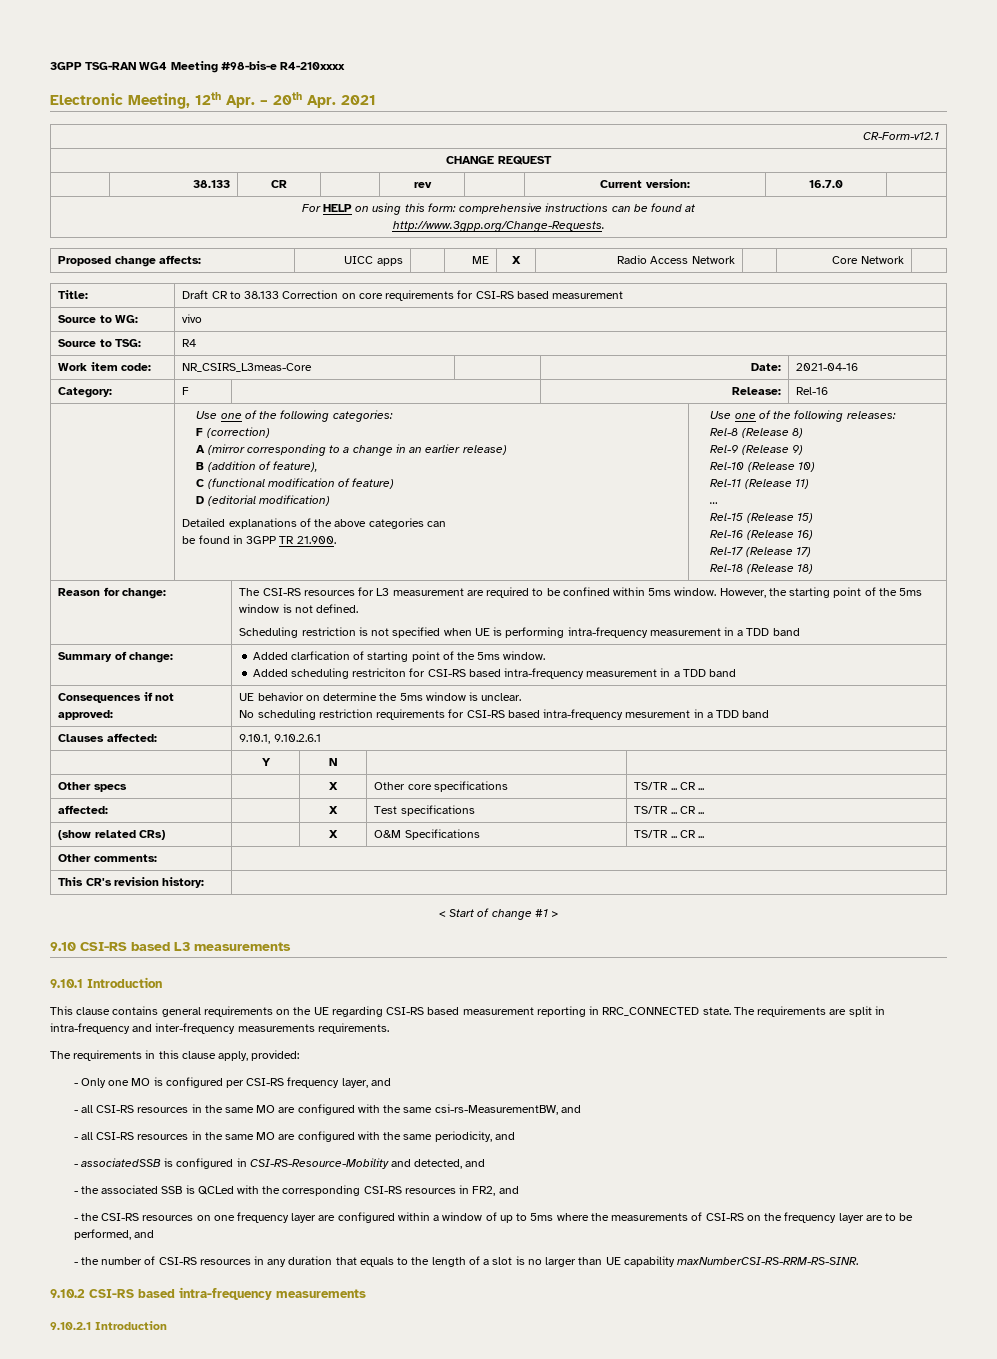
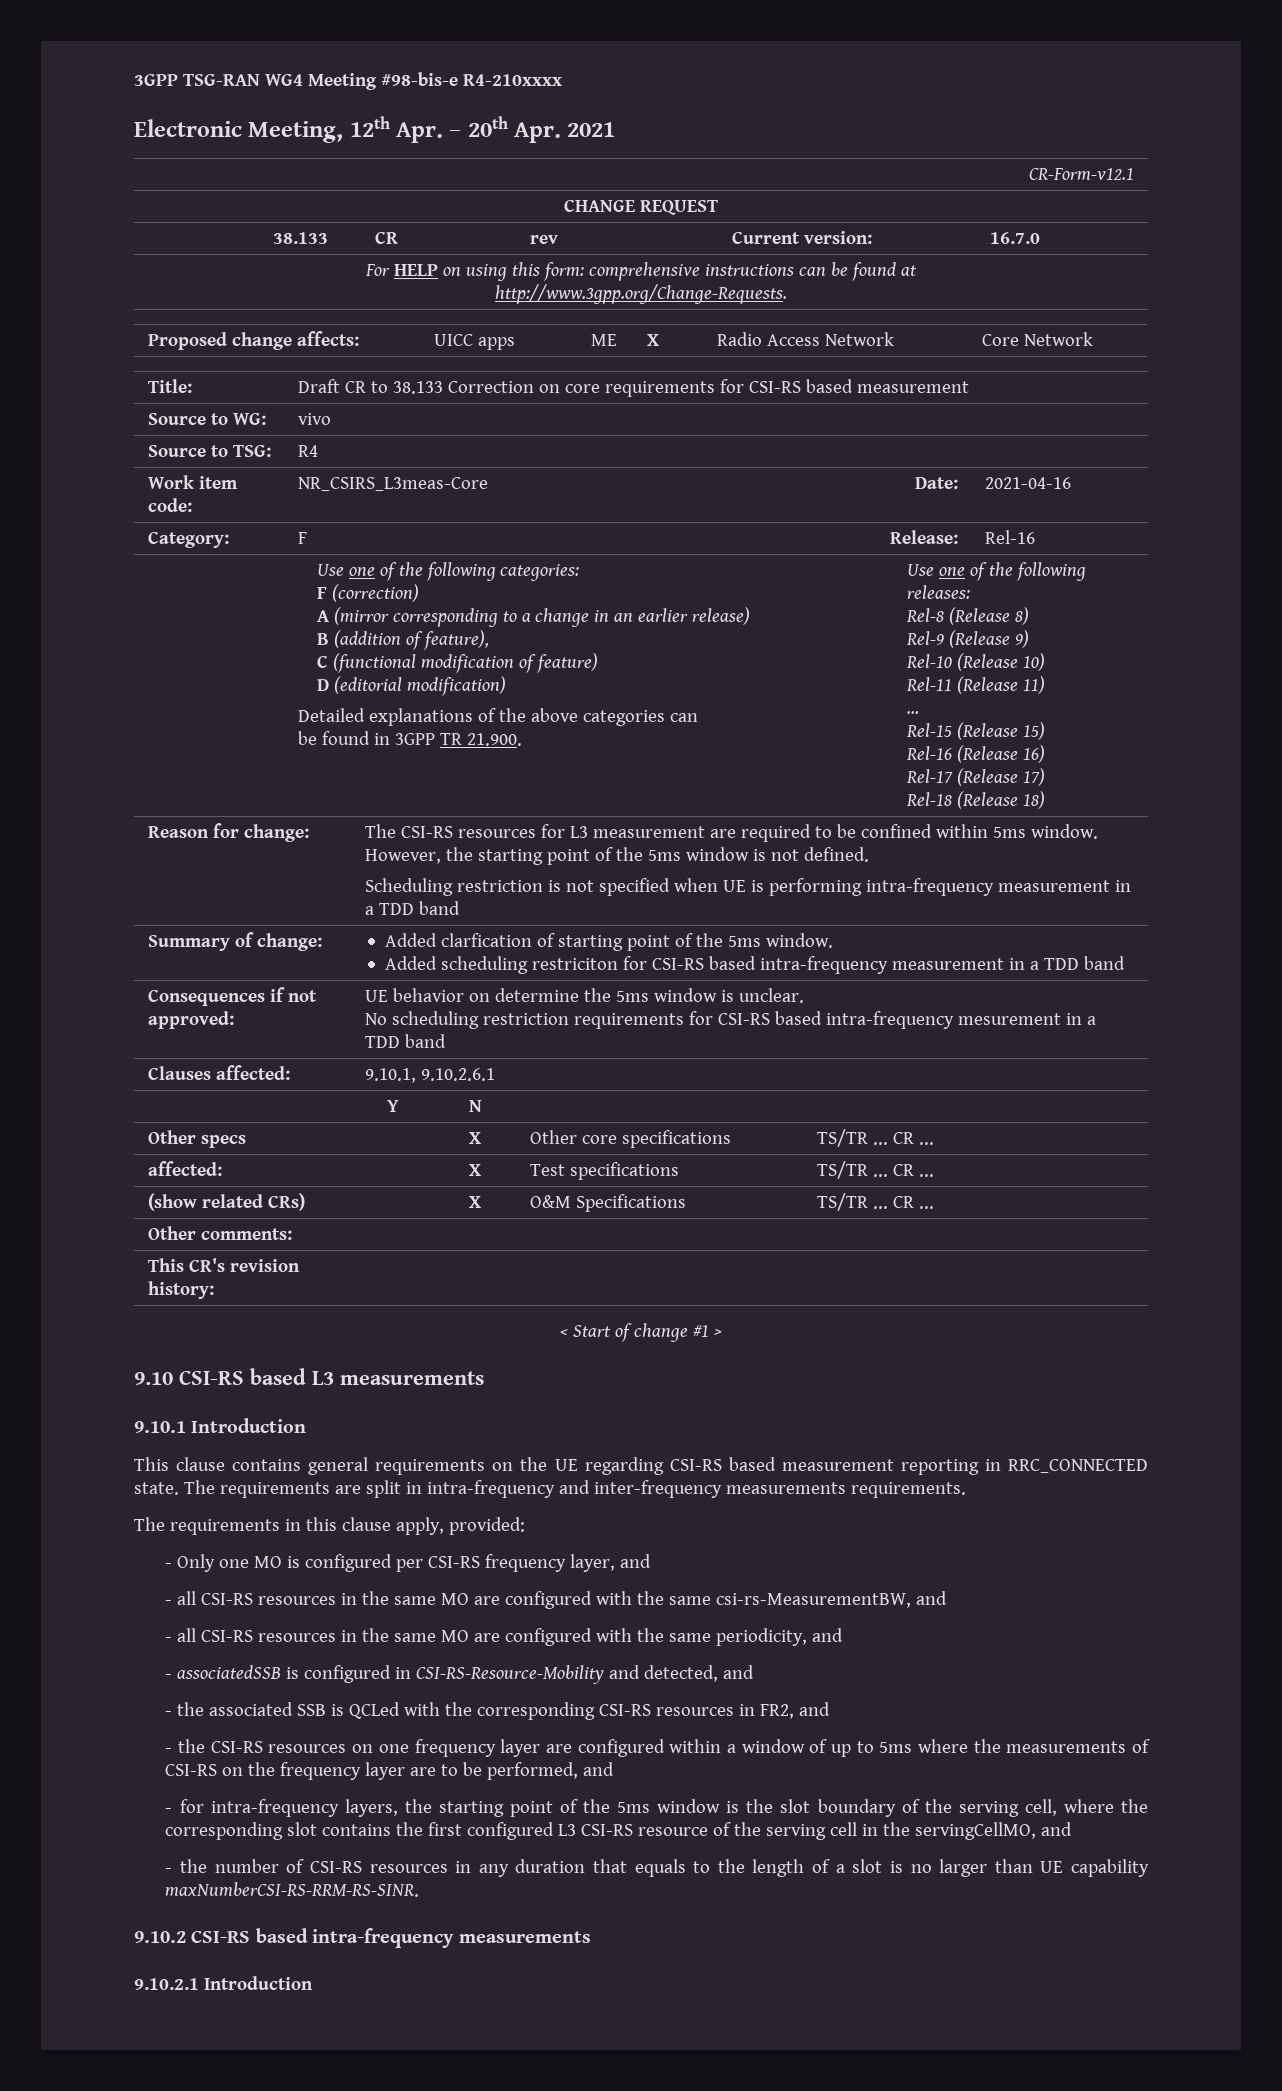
(154, 1234) none -> [165,1799,1148,1817] [165,1822,1073,1840] // - for intra-frequency layers, the starting point of the 5ms window is the slot boundary of the serving cell, where the corresponding slot contains the first configured L3 CSI-RS resource of the serving cell in the servingCellMO, and

